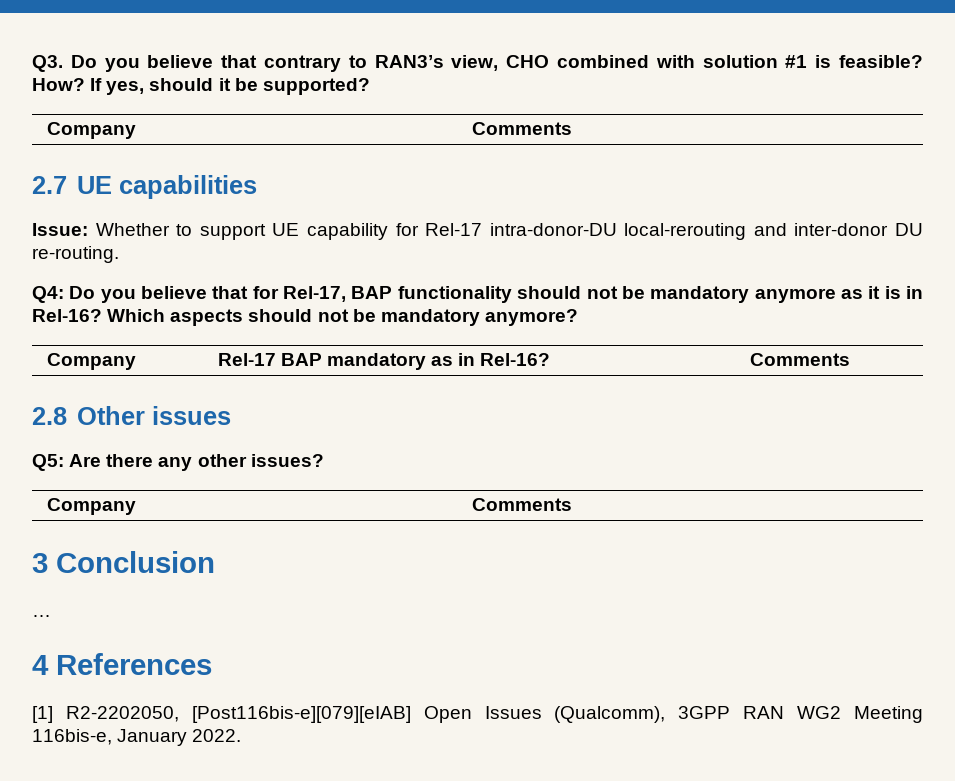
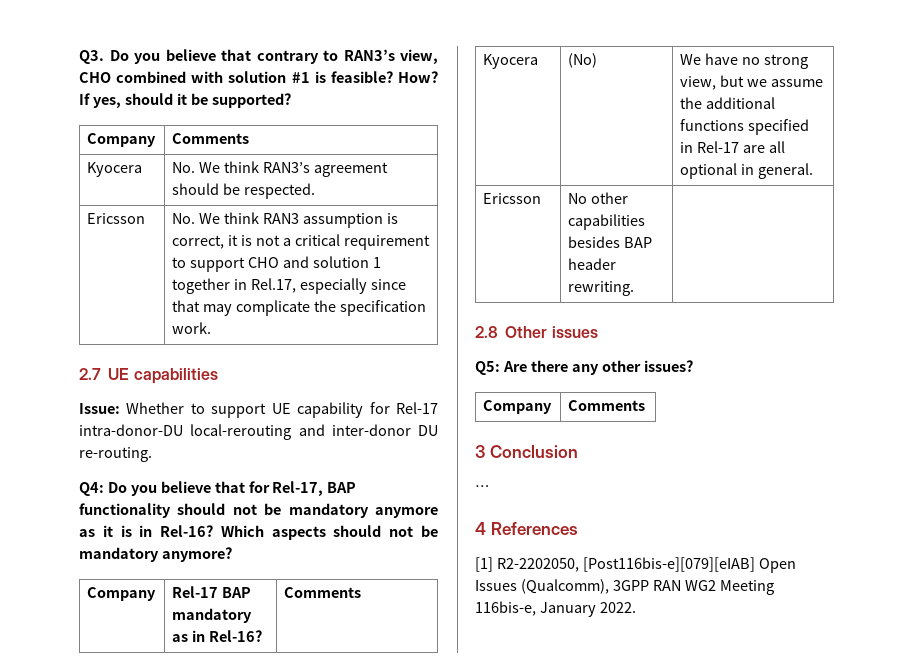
(572, 128) none -> [87,162,143,177] [172,161,388,177] [172,183,316,199] [87,213,146,224] [172,212,398,228] [172,234,430,250] [172,256,381,272] [172,278,406,294] [172,300,426,316] [172,322,212,334] // Kyocera | No. We think RAN3’s agreement should be respected. // Ericsson | No. We think RAN3 assumption is correct, it is not a critical requirement to support CHO and solution 1 together in Rel.17, especially since that may complicate the specification work.
(850, 359) none -> [483,54,539,69] [568,53,598,68] [680,53,809,69] [680,75,824,90] [680,97,776,109] [680,119,810,135] [680,141,786,153] [680,163,814,179] [483,193,542,204] [568,192,629,204] [568,214,646,230] [568,236,653,248] [568,258,617,270] [568,281,635,296] // Kyocera | (No) | We have no strong view, but we assume the additional functions specified in Rel-17 are all optional in general. // Ericsson | No other capabilities besides BAP header rewriting. |

